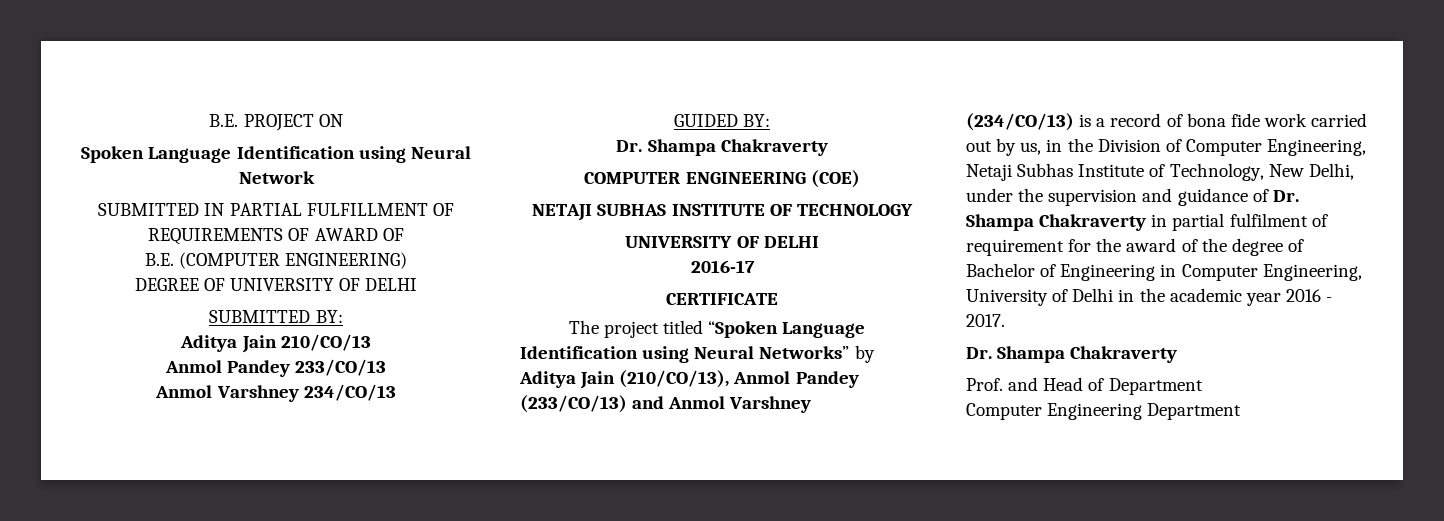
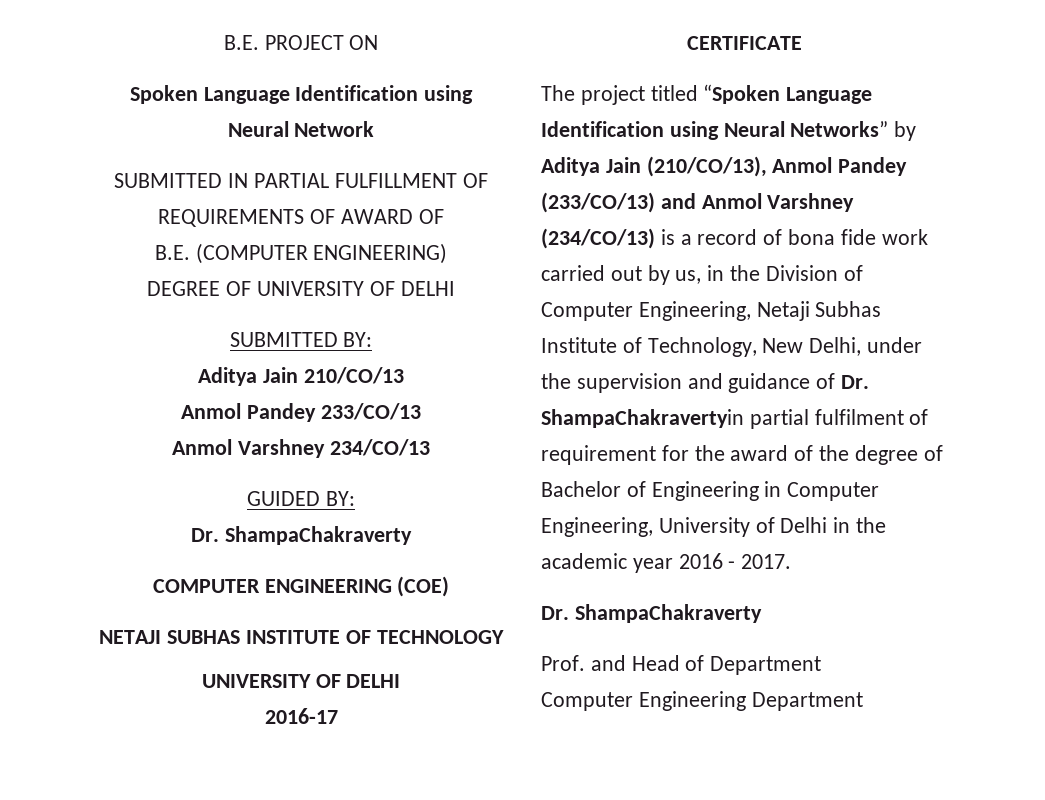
[647,139,828,156] Shampa Chakraverty -> [224,526,412,545] ShampaChakraverty
[966,214,1168,231] Shampa Chakraverty in -> [541,409,744,428] ShampaChakravertyin
[997,346,1178,363] Shampa Chakraverty -> [574,604,762,623] ShampaChakraverty

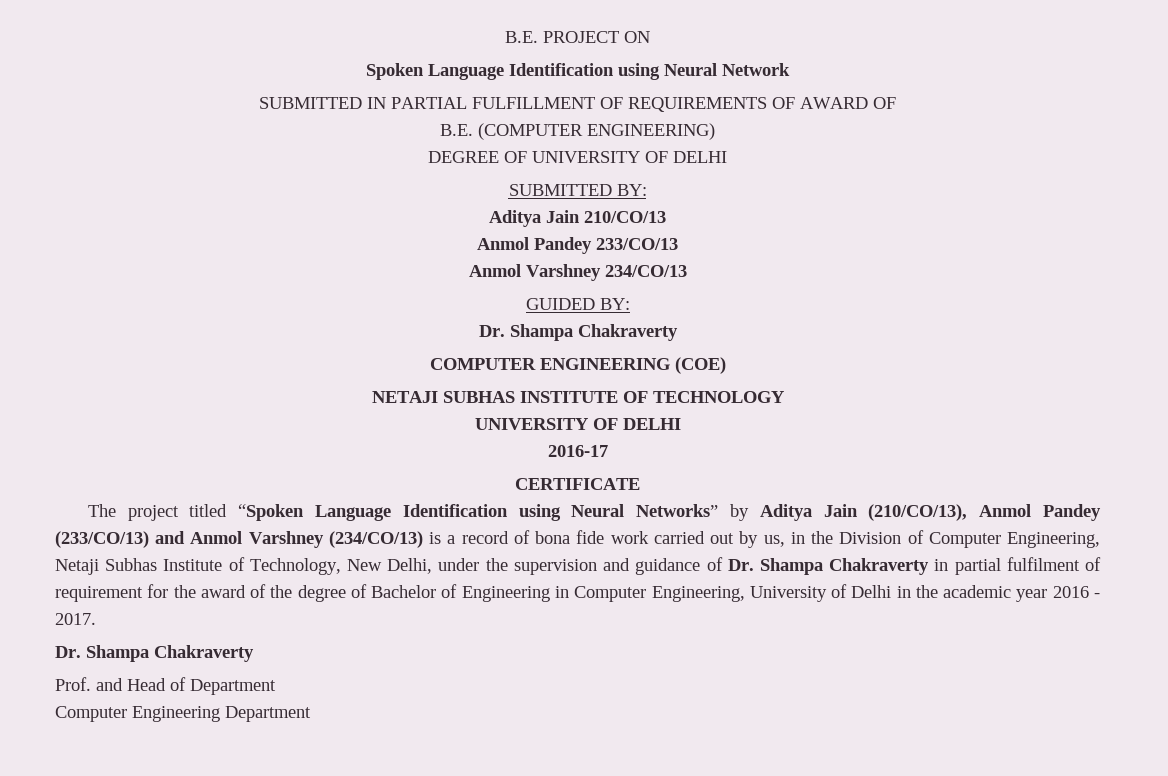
[224,526,412,545] ShampaChakraverty -> [509,324,678,341] Shampa Chakraverty
[541,409,744,428] ShampaChakravertyin -> [759,558,949,575] Shampa Chakraverty in
[574,604,762,623] ShampaChakraverty -> [86,645,254,662] Shampa Chakraverty

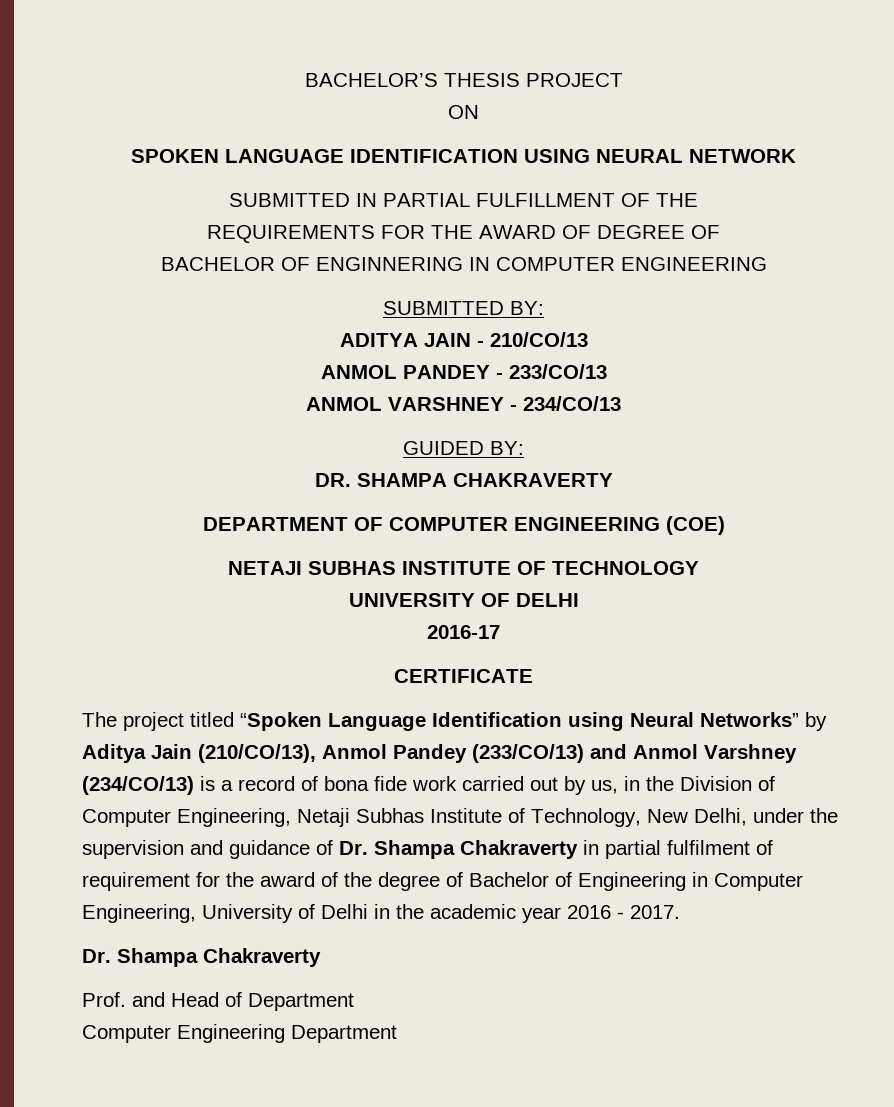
[505,31,538,43] B.E. -> [304,73,520,87] BACHELOR’S THESIS
(619, 37) none -> (623, 80) //
[366,63,790,80] Spoken Language Identification using Neural Network -> [131,149,796,163] SPOKEN LANGUAGE IDENTIFICATION USING NEURAL NETWORK
[628,97,795,112] REQUIREMENTS OF -> [656,193,698,207] [207,225,473,243] THE // REQUIREMENTS FOR THE
[440,123,715,140] // B.E. (COMPUTER ENGINEERING) // -> (591, 232) none
[532,151,727,163] [508,184,647,196] [489,210,666,227] [477,237,678,254] [468,264,687,281] [525,298,630,310] [478,324,678,341] UNIVERSITY OF DELHI // SUBMITTED BY: // Aditya Jain 210/CO/13 // Anmol Pandey 233/CO/13 // Anmol Varshney 234/CO/13 // GUIDED BY: // Dr. Shampa Chakraverty // -> [160,257,767,271] [383,301,544,315] [339,332,588,347] [320,364,607,379] [306,396,621,411] [403,441,524,455] [314,473,613,487] [202,517,383,531] // BACHELOR OF ENGINNERING IN COMPUTER ENGINEERING // SUBMITTED BY: // ADITYA JAIN - 210/CO/13 // ANMOL PANDEY - 233/CO/13 // ANMOL VARSHNEY - 234/CO/13 // GUIDED BY: // DR. SHAMPA CHAKRAVERTY // DEPARTMENT OF

